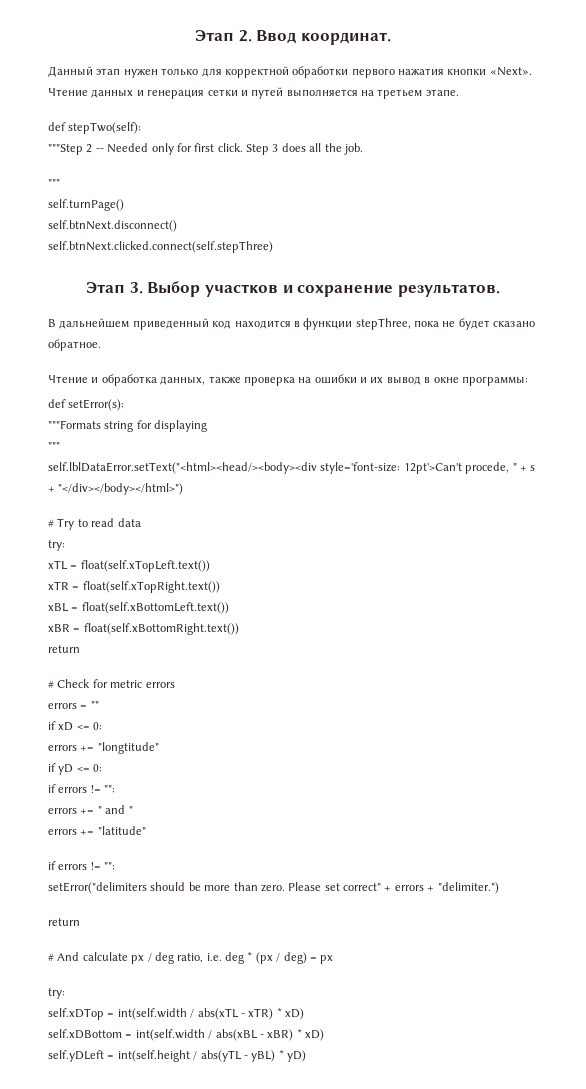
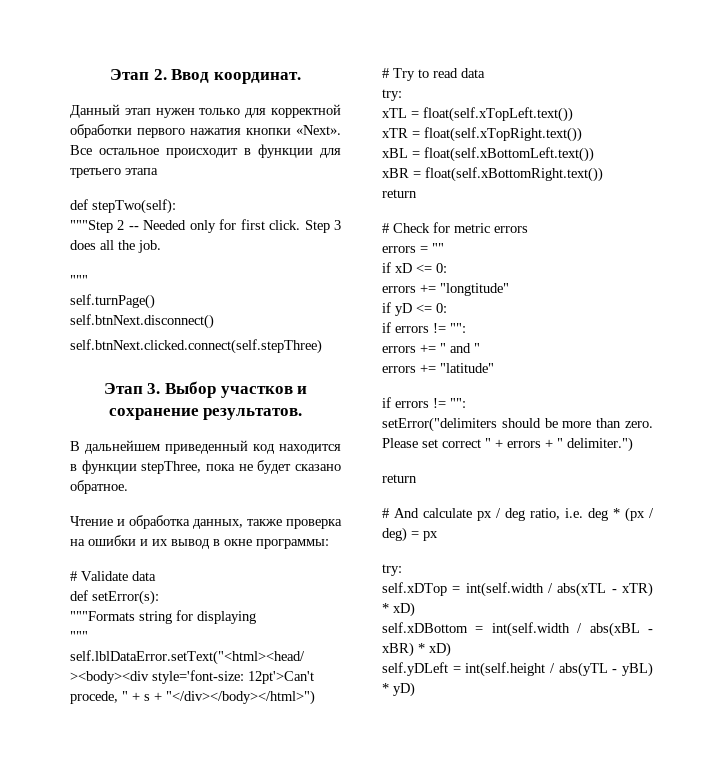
[48,87,459,99] Чтение данных и генерация сетки и путей выполняется на третьем этапе. -> [70,144,341,158] [70,168,158,178] Все остальное происходит в функции для третьего этапа
(528, 381) none -> [70,571,156,581] // # Validate data
[343,883,381,891] correct" -> [442,438,491,448] correct "
[437,882,499,894] "delimiter.") -> [557,437,633,452] " delimiter.")

